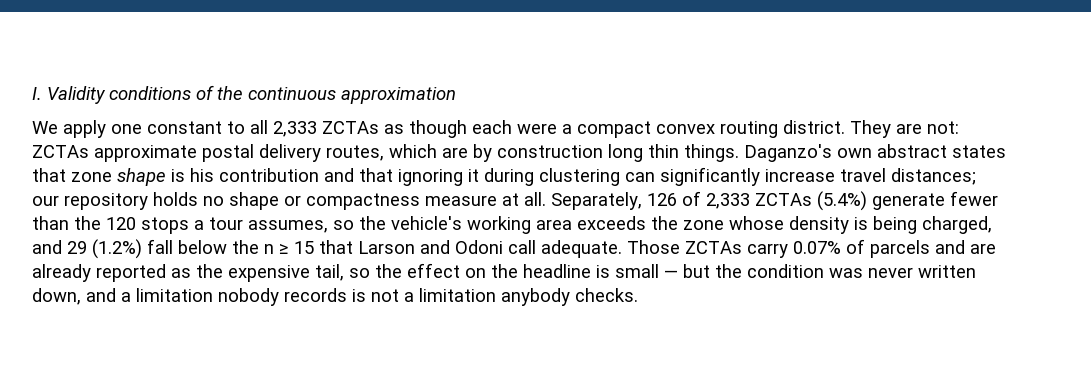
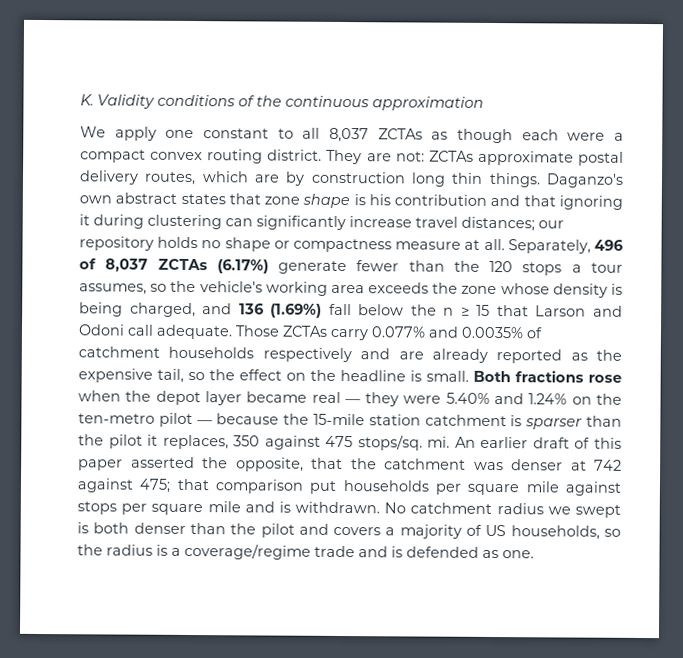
[32,87,42,100] I. -> [80,94,94,106] K.
[273,121,317,137] 2,333 -> [329,127,369,143] 8,037
[647,191,867,211] 126 of 2,333 ZCTAs (5.4%) -> [594,239,623,251] [79,258,269,274] 496 of 8,037 ZCTAs (6.17%)
[67,239,142,259] 29 (1.2%) -> [238,303,323,318] 136 (1.69%)
[793,239,930,258] 0.07% of parcels -> [371,326,543,339] [78,346,352,363] 0.077% and 0.0035% of catchment households respectively
[615,264,976,278] [32,288,638,306] small — but the condition was never written down, and a limitation nobody records is not a limitation anybody checks. -> [426,370,622,383] [78,390,623,407] [78,412,622,430] [78,434,623,451] [78,456,622,472] [77,478,621,496] [77,501,621,518] [77,522,622,540] [77,543,534,560] small. Both fractions rose when the depot layer became real — they were 5.40% and 1.24% on the ten-metro pilot — because the 15-mile station catchment is sparser than the pilot it replaces, 350 against 475 stops/sq. mi. An earlier draft of this paper asserted the opposite, that the catchment was denser at 742 against 475; that comparison put households per square mile against stops per square mile and is withdrawn. No catchment radius we swept is both denser than the pilot and covers a majority of US households, so the radius is a coverage/regime trade and is defended as one.

